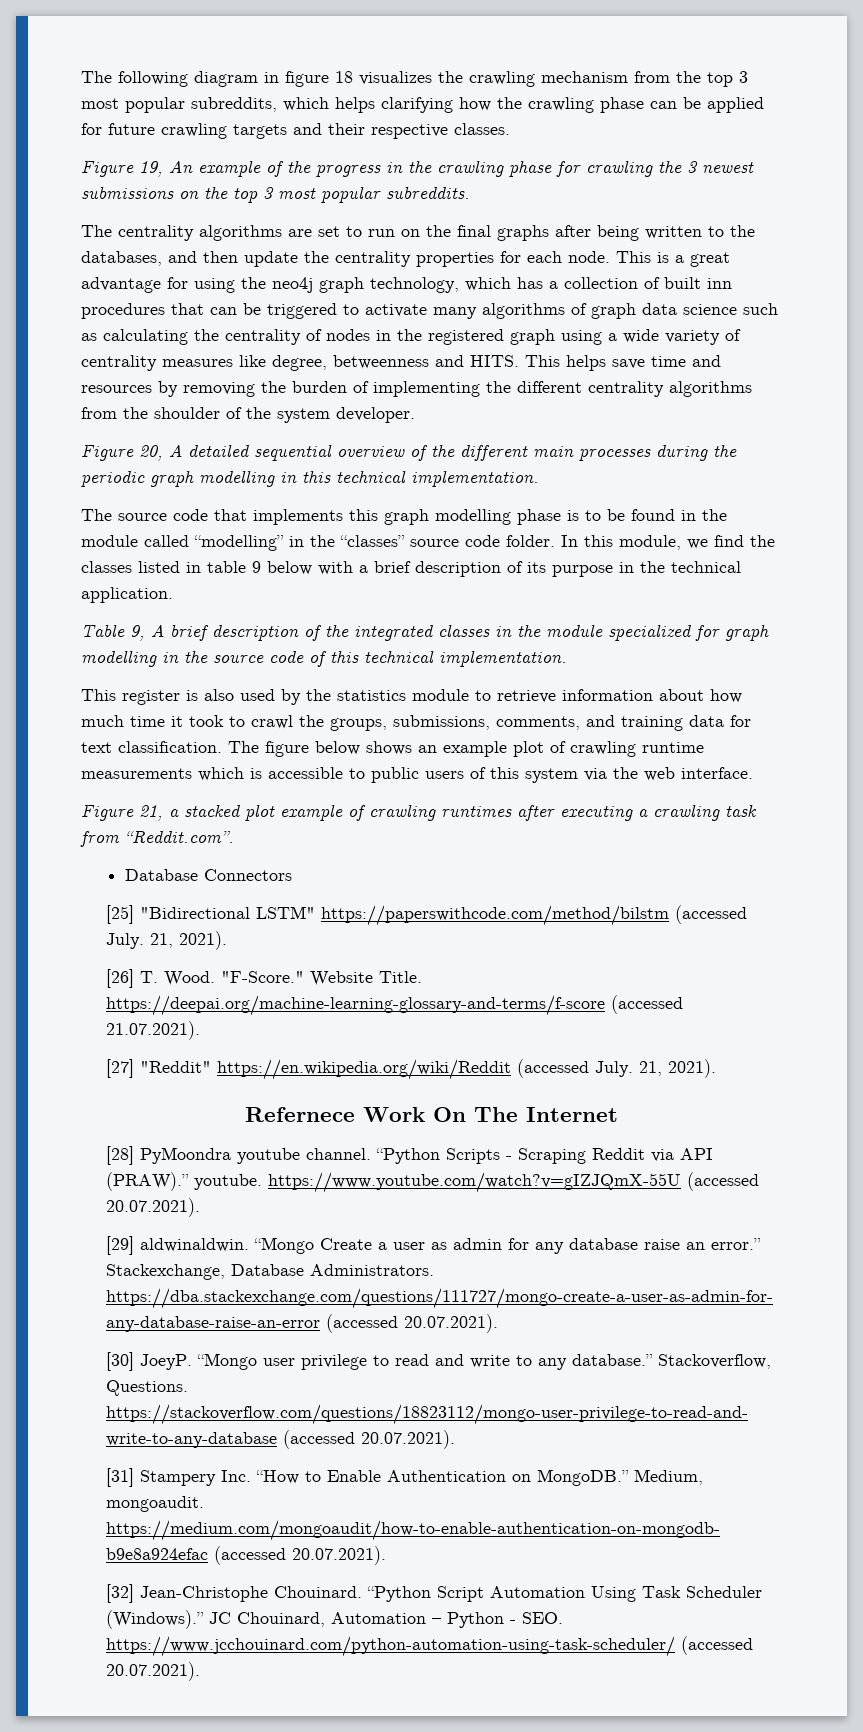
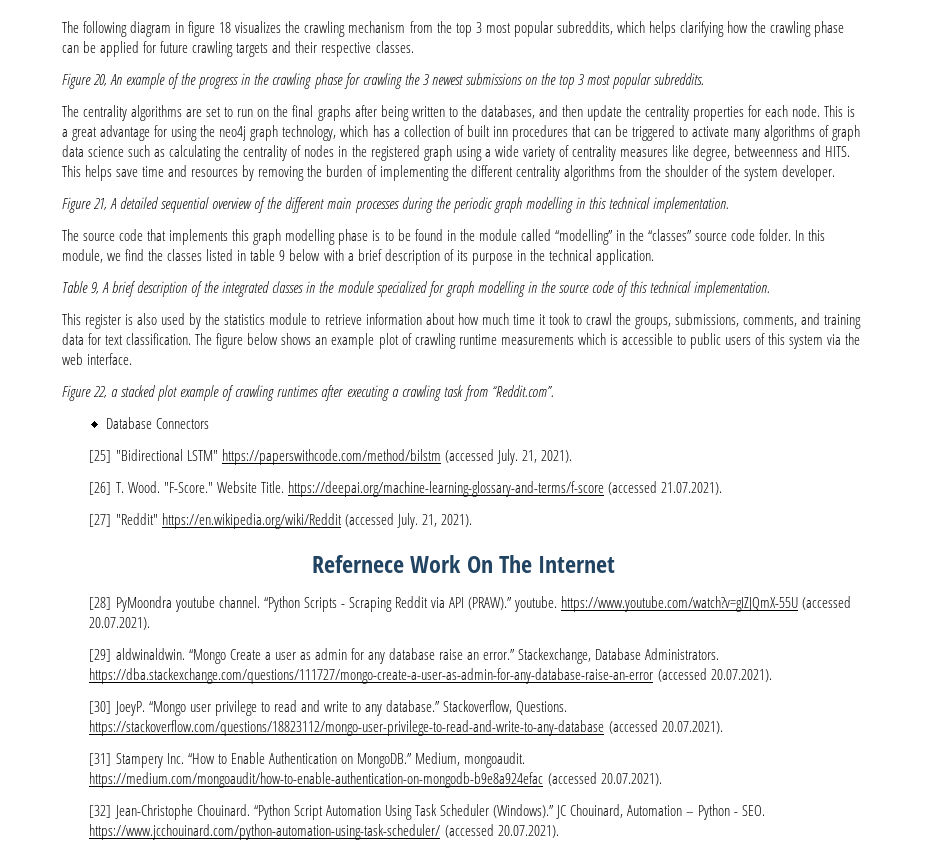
[139,161,163,177] 19, -> [93,74,108,86] 20,
[139,445,163,461] 20, -> [93,198,108,210] 21,
[139,805,163,821] 21, -> [93,386,108,398] 22,

